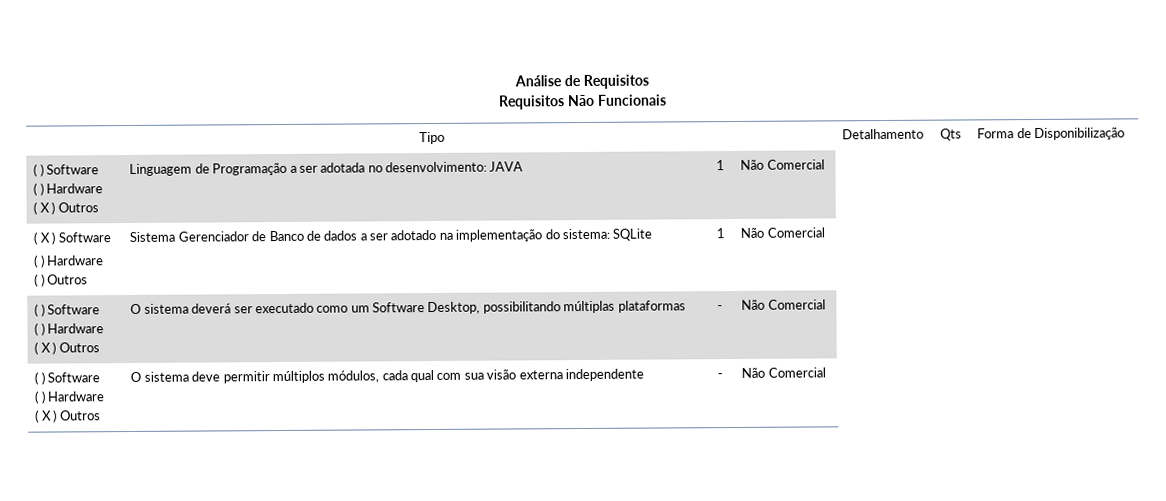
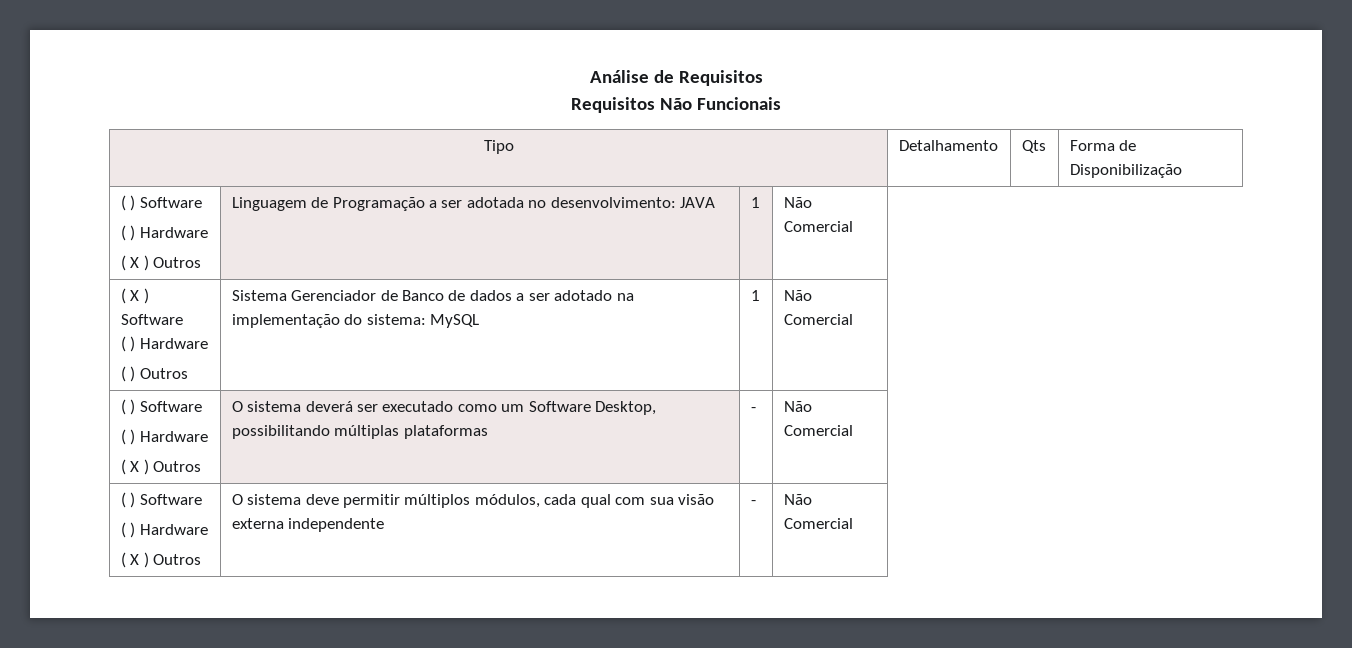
[612,228,653,241] SQLite -> [430,314,480,328] MySQL

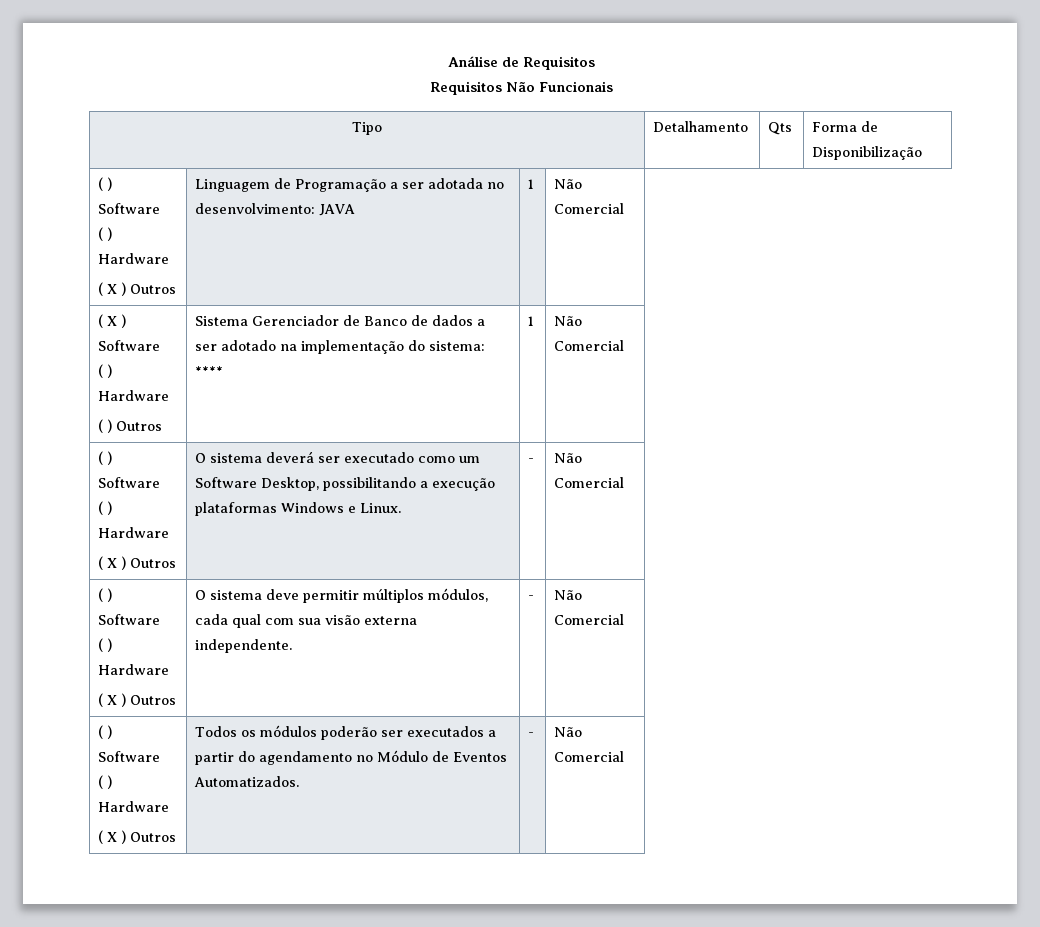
[430,314,480,328] MySQL -> [195,366,224,376] ****
[334,425,400,439] múltiplas -> [420,478,496,491] a execução
(488, 432) none -> [281,502,402,513] Windows e Linux.
[288,518,385,532] [750,500,756,505] [783,494,812,505] [783,518,853,529] independente | - | Não Comercial -> [195,639,293,653] [528,595,535,600] [554,590,583,600] [554,614,625,625] [98,725,113,739] [98,751,161,762] [98,775,113,789] [98,801,170,812] [98,830,177,844] [195,725,497,740] [195,750,508,765] [194,776,300,787] [528,732,535,737] [554,727,583,737] [554,751,625,762] independente. | - | Não Comercial // ( ) Software // ( ) Hardware // ( X ) Outros | Todos os módulos poderão ser executados a partir do agendamento no Módulo de Eventos Automatizados. | - | Não Comercial

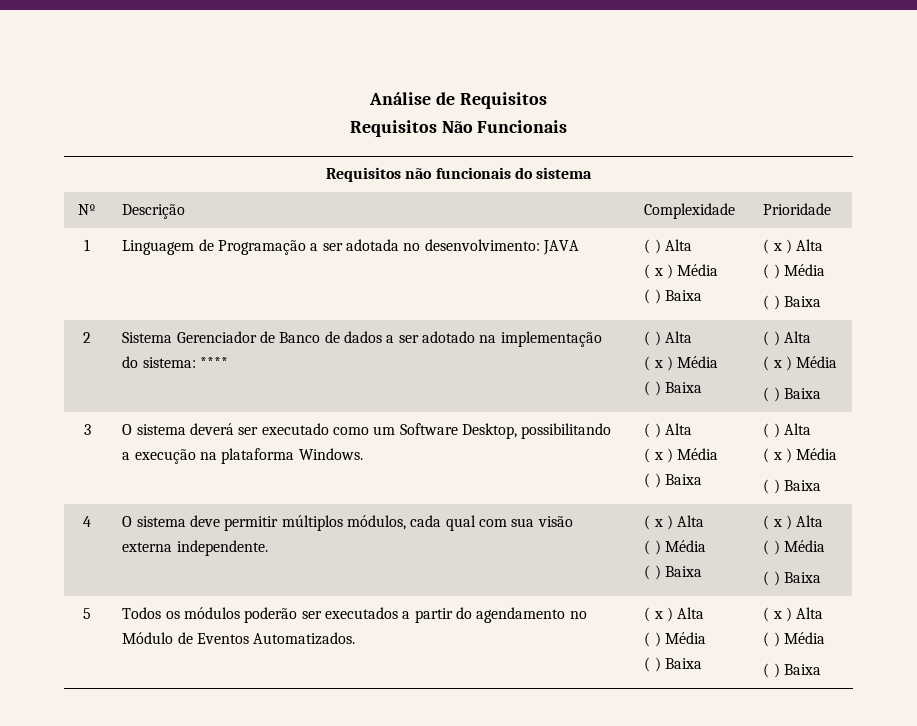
[352,122,382,135] [653,121,749,132] [768,122,793,135] [812,121,879,132] [812,146,923,160] [98,177,113,191] [98,203,161,214] [98,227,113,241] [98,253,170,264] [98,282,177,296] Tipo | Detalhamento | Qts | Forma de Disponibilização // ( ) Software // ( ) Hardware // ( X ) Outros -> [325,167,593,182] [78,204,96,215] [122,204,186,219] [644,203,736,219] [763,203,832,215] [84,239,90,251] Requisitos não funcionais do sistema // Nº | Descrição | Complexidade | Prioridade // 1
[528,179,535,189] [554,179,583,189] [554,203,625,214] [98,314,127,328] [98,340,161,351] [98,364,113,378] [98,390,170,401] [98,419,163,433] 1 | Não Comercial // ( X ) Software // ( ) Hardware // ( ) Outros -> [644,239,693,254] [644,264,719,279] [644,289,703,304] [763,239,824,254] [763,264,826,279] [763,295,822,310] [83,332,91,343] ( ) Alta // ( x ) Média // ( ) Baixa | ( x ) Alta // ( ) Média // ( ) Baixa // 2
[528,316,535,326] [554,316,583,326] [554,340,625,351] [98,451,113,465] [98,477,161,488] [98,501,113,515] [98,527,170,538] [98,556,177,570] 1 | Não Comercial // ( ) Software // ( ) Hardware // ( X ) Outros -> [644,331,693,346] [644,356,719,371] [644,381,703,396] [763,331,812,346] [763,356,838,371] [763,387,822,402] [83,424,91,435] ( ) Alta // ( x ) Média // ( ) Baixa | ( ) Alta // ( x ) Média // ( ) Baixa // 3
[195,502,402,516] [528,458,535,463] [554,453,583,463] [554,477,625,488] [98,588,113,602] [98,614,161,625] [98,638,113,652] [98,664,170,675] [98,693,177,707] plataformas Windows e Linux. | - | Não Comercial // ( ) Software // ( ) Hardware // ( X ) Outros -> [200,448,363,464] [644,423,693,438] [644,448,719,463] [644,473,703,488] [763,423,812,438] [763,448,838,463] [763,479,822,494] [83,516,91,527] na plataforma Windows. | ( ) Alta // ( x ) Média // ( ) Baixa | ( ) Alta // ( x ) Média // ( ) Baixa // 4
[528,595,535,600] [554,590,583,600] [554,614,625,625] [98,725,113,739] [98,751,161,762] [98,775,113,789] [98,801,170,812] [98,830,177,844] - | Não Comercial // ( ) Software // ( ) Hardware // ( X ) Outros -> [644,515,705,530] [644,540,707,555] [644,565,703,580] [763,515,824,530] [763,540,826,555] [763,571,822,586] [83,608,91,619] ( x ) Alta // ( ) Média // ( ) Baixa | ( x ) Alta // ( ) Média // ( ) Baixa // 5
[528,732,535,737] [554,727,583,737] [554,751,625,762] - | Não Comercial -> [644,607,705,622] [644,632,707,647] [644,657,703,672] [763,607,824,622] [763,632,826,647] [763,663,822,678] ( x ) Alta // ( ) Média // ( ) Baixa | ( x ) Alta // ( ) Média // ( ) Baixa

